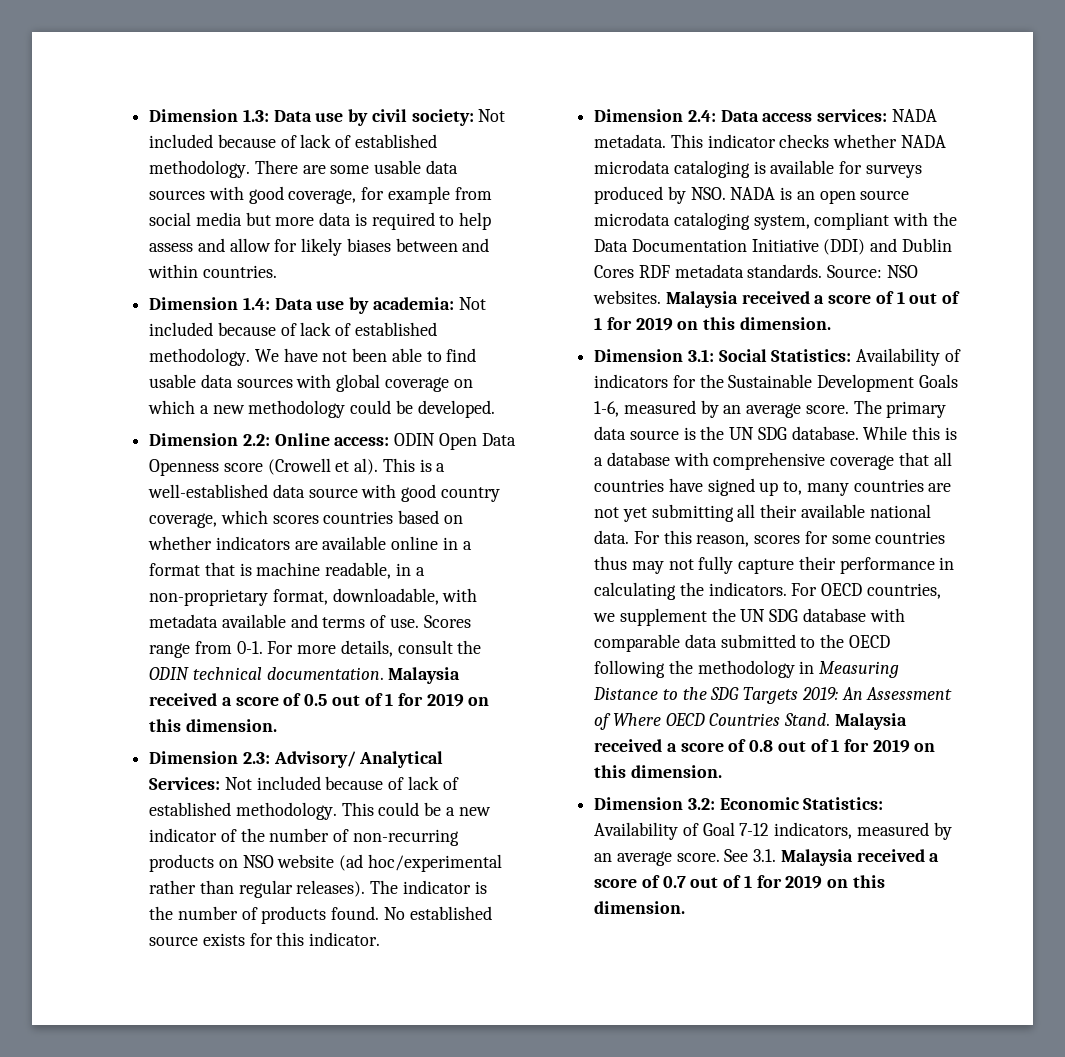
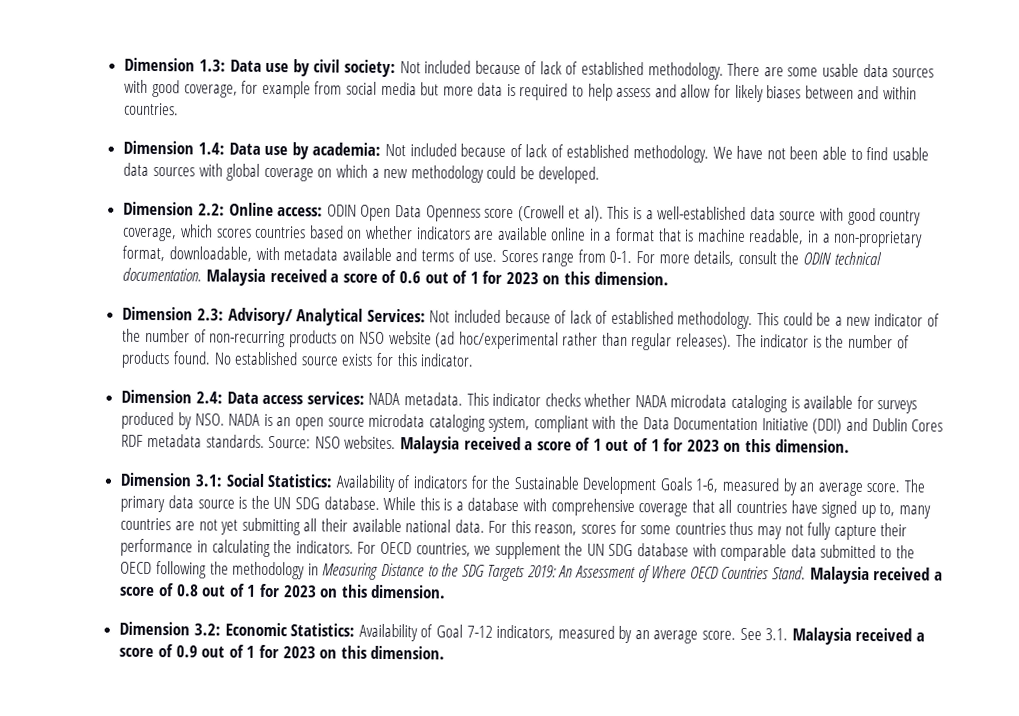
[304,693,464,707] 0.5 out of 1 for 2019 -> [398,270,539,285] 0.6 out of 1 for 2023
[635,317,673,331] 2019 -> [686,439,720,452] 2023
[872,739,910,753] 2019 -> [282,585,317,598] 2023
[662,875,823,889] 0.7 out of 1 for 2019 -> [175,644,316,659] 0.9 out of 1 for 2023

